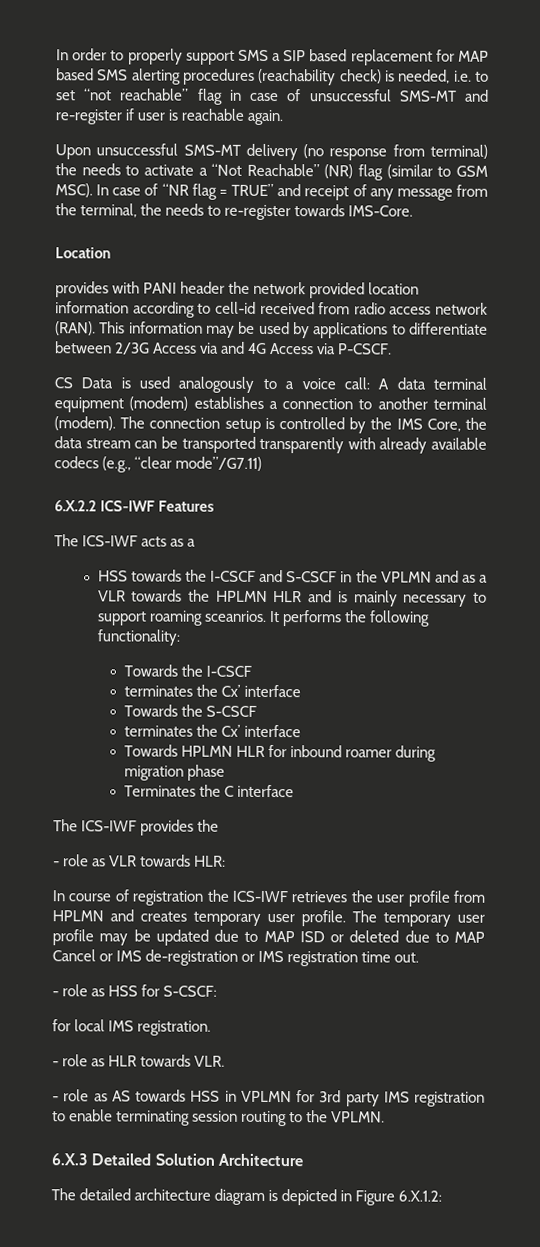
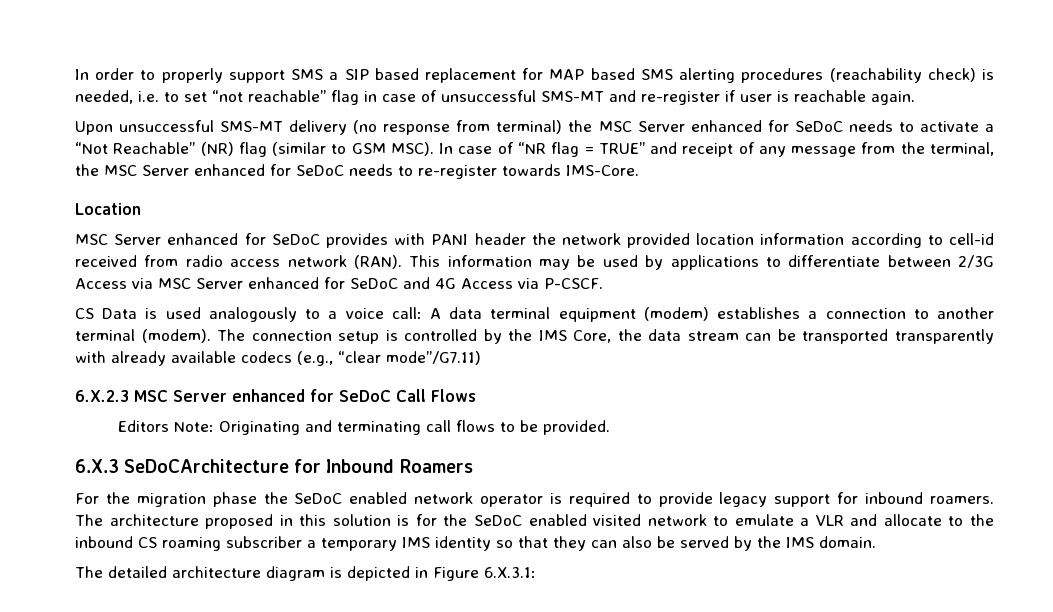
(77, 169) none -> [598,120,843,132] MSC Server enhanced for SeDoC
(163, 209) none -> [104,164,344,176] MSC Server enhanced for SeDoC
(111, 253) none -> [75,233,320,245] MSC Server enhanced for SeDoC
(220, 348) none -> [158,277,398,289] MSC Server enhanced for SeDoC
[54,500,215,512] [54,534,197,547] [97,569,489,583] [97,589,488,607] [96,610,430,627] [96,629,180,646] [123,664,252,677] [123,684,301,698] [123,704,257,717] [123,724,301,738] [123,744,437,762] [123,764,225,781] [123,784,294,798] [53,819,220,836] [53,854,227,867] [52,889,485,907] [52,909,485,927] [52,929,485,946] [52,949,420,967] [52,984,218,997] [52,1019,212,1036] [52,1054,226,1067] [52,1089,485,1107] [52,1109,386,1127] [51,1153,303,1167] 6.X.2.2 ICS-IWF Features // The ICS-IWF acts as a // HSS towards the I-CSCF and S-CSCF in the VPLMN and as a VLR towards the HPLMN HLR and is mainly necessary to support roaming sceanrios. It performs the following functionality: // Towards the I-CSCF // terminates the Cx’ interface // Towards the S-CSCF // terminates the Cx’ interface // Towards HPLMN HLR for inbound roamer during migration phase // Terminates the C interface // The ICS-IWF provides the // - role as VLR towards HLR: // In course of registration the ICS-IWF retrieves the user profile from HPLMN and creates temporary user profile. The temporary user profile may be updated due to MAP ISD or deleted due to MAP Cancel or IMS de-registration or IMS registration time out. // - role as HSS for S-CSCF: // for local IMS registration. // - role as HLR towards VLR. // - role as AS towards HSS in VPLMN for 3rd party IMS registration to enable terminating session routing to the VPLMN. // 6.X.3 Detailed Solution Architecture -> [75,389,476,402] [117,420,610,435] [75,459,473,473] [75,492,994,507] [75,514,994,529] [75,536,876,551] 6.X.2.3 MSC Server enhanced for SeDoC Call Flows // Editors Note: Originating and terminating call flows to be provided. // 6.X.3 SeDoCArchitecture for Inbound Roamers // For the migration phase the SeDoC enabled network operator is required to provide legacy support for inbound roamers. The architecture proposed in this solution is for the SeDoC enabled visited network to emulate a VLR and allocate to the inbound CS roaming subscriber a temporary IMS identity so that they can also be served by the IMS domain.
[398,1190,443,1202] 6.X.1.2: -> [484,567,536,578] 6.X.3.1:

